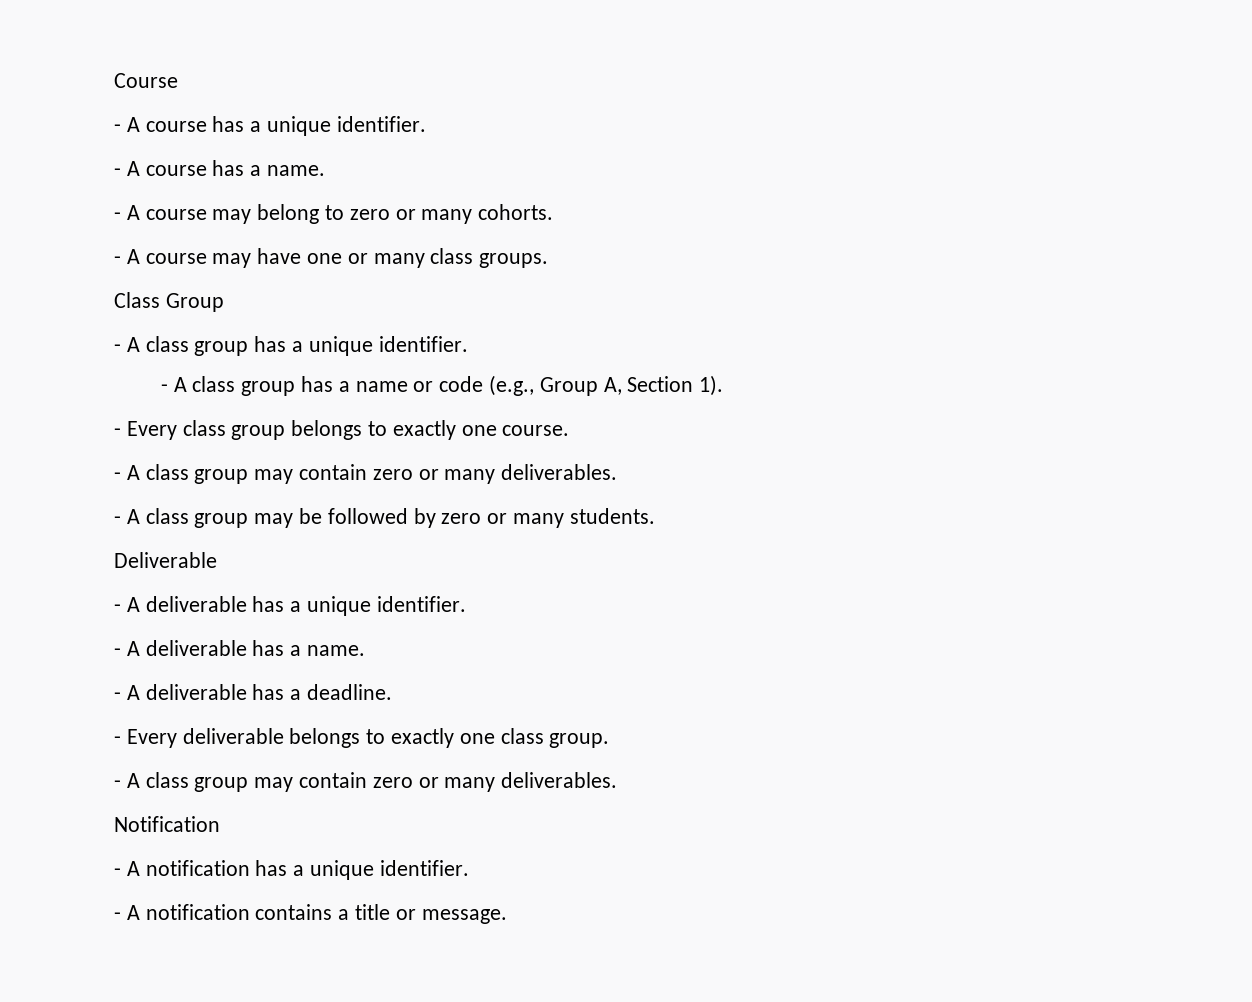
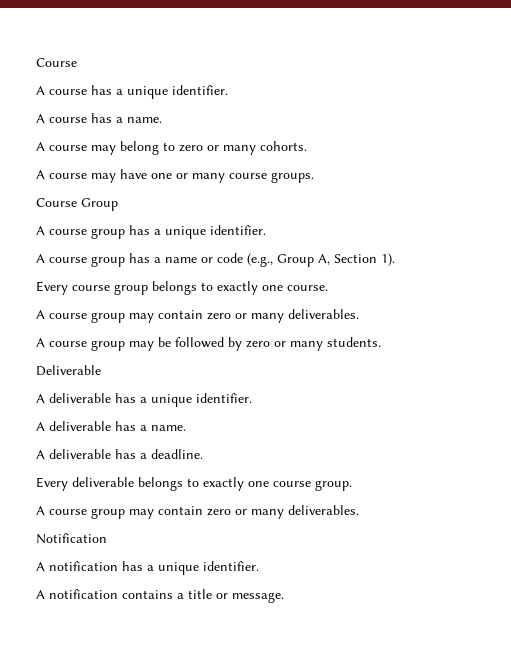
[114,124,121,132] - -> (77, 62) none
[114,168,121,176] - -> (228, 90) none
[114,212,121,220] - -> (162, 120) none
[114,256,121,264] - -> (307, 146) none
[430,248,474,264] class -> [229,173,267,179] course
[114,292,160,308] Class -> [36,198,77,207] Course
[114,336,189,352] - A class -> [36,226,87,235] A course
[160,376,236,392] - A class -> [36,254,87,263] A course
[114,420,226,440] - Every class -> [36,281,110,295] Every course
[114,464,618,484] [114,508,189,524] - A class group may contain zero or many deliverables. // - A class -> [36,309,359,323] [36,338,87,347] A course group may contain zero or many deliverables. // A course
[114,604,121,612] - -> (101, 370) none
[114,648,121,656] - -> (252, 398) none
[114,692,121,700] - -> (186, 428) none
[114,736,121,744] - -> (203, 454) none
[500,728,544,744] class -> [273,481,311,487] course
[114,772,189,788] - A class -> [36,506,87,515] A course
[114,868,121,876] - -> (107, 538) none
[114,912,121,920] - -> (259, 566) none

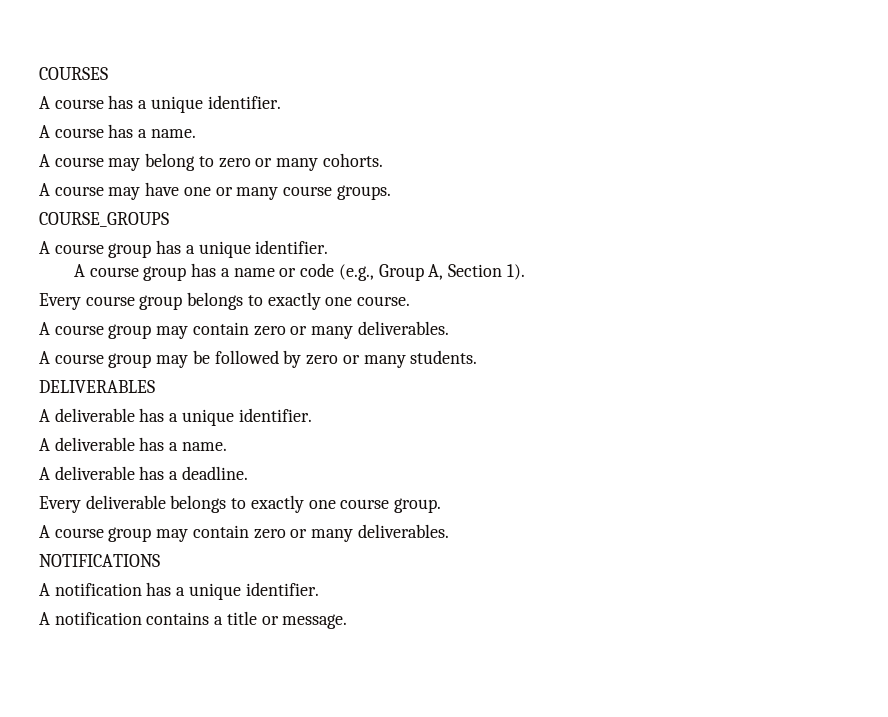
[36,58,77,67] Course -> [39,67,108,80] COURSES
[36,198,118,211] Course Group -> [39,212,169,227] COURSE_GROUPS
[36,365,101,376] Deliverable -> [39,380,155,393] DELIVERABLES
[36,533,107,544] Notification -> [39,554,160,567] NOTIFICATIONS

